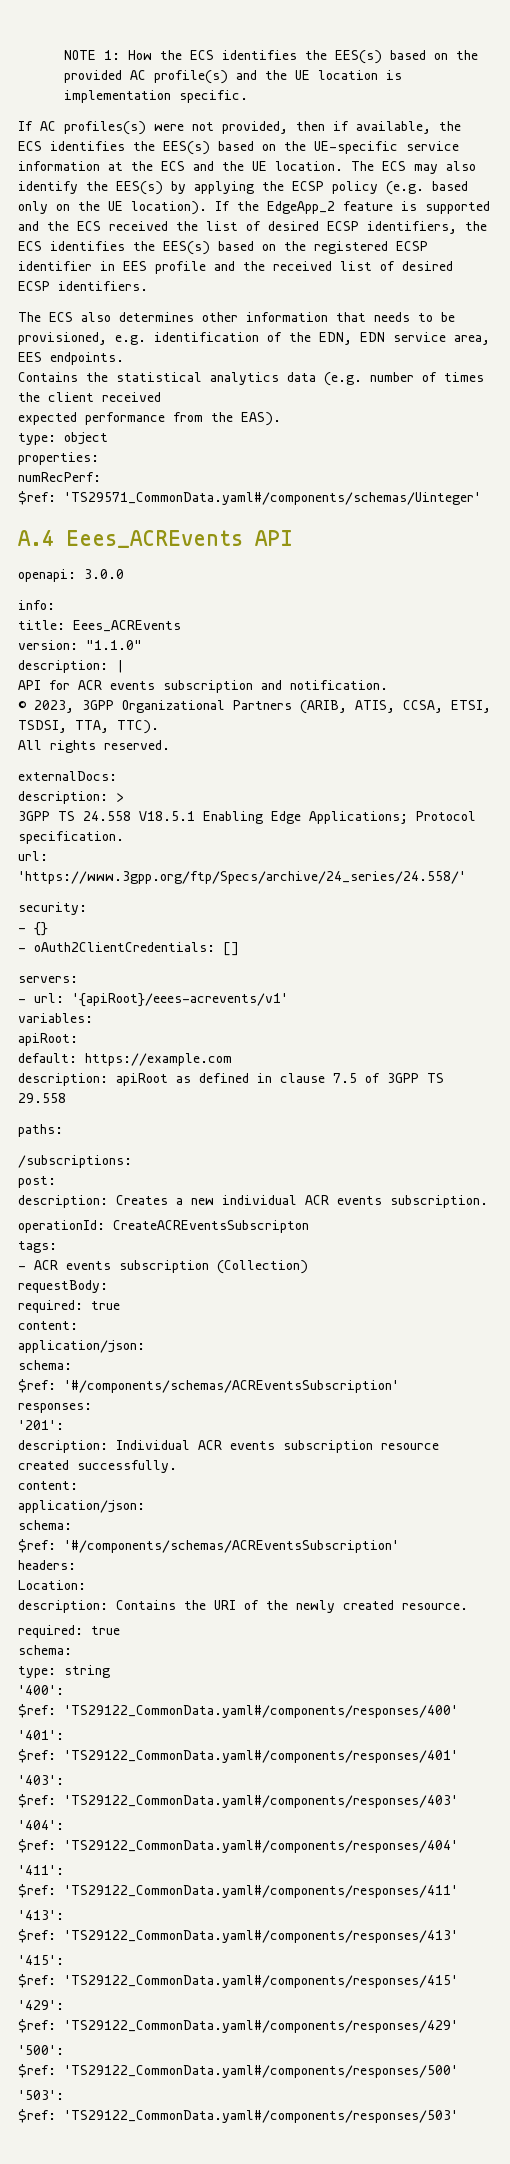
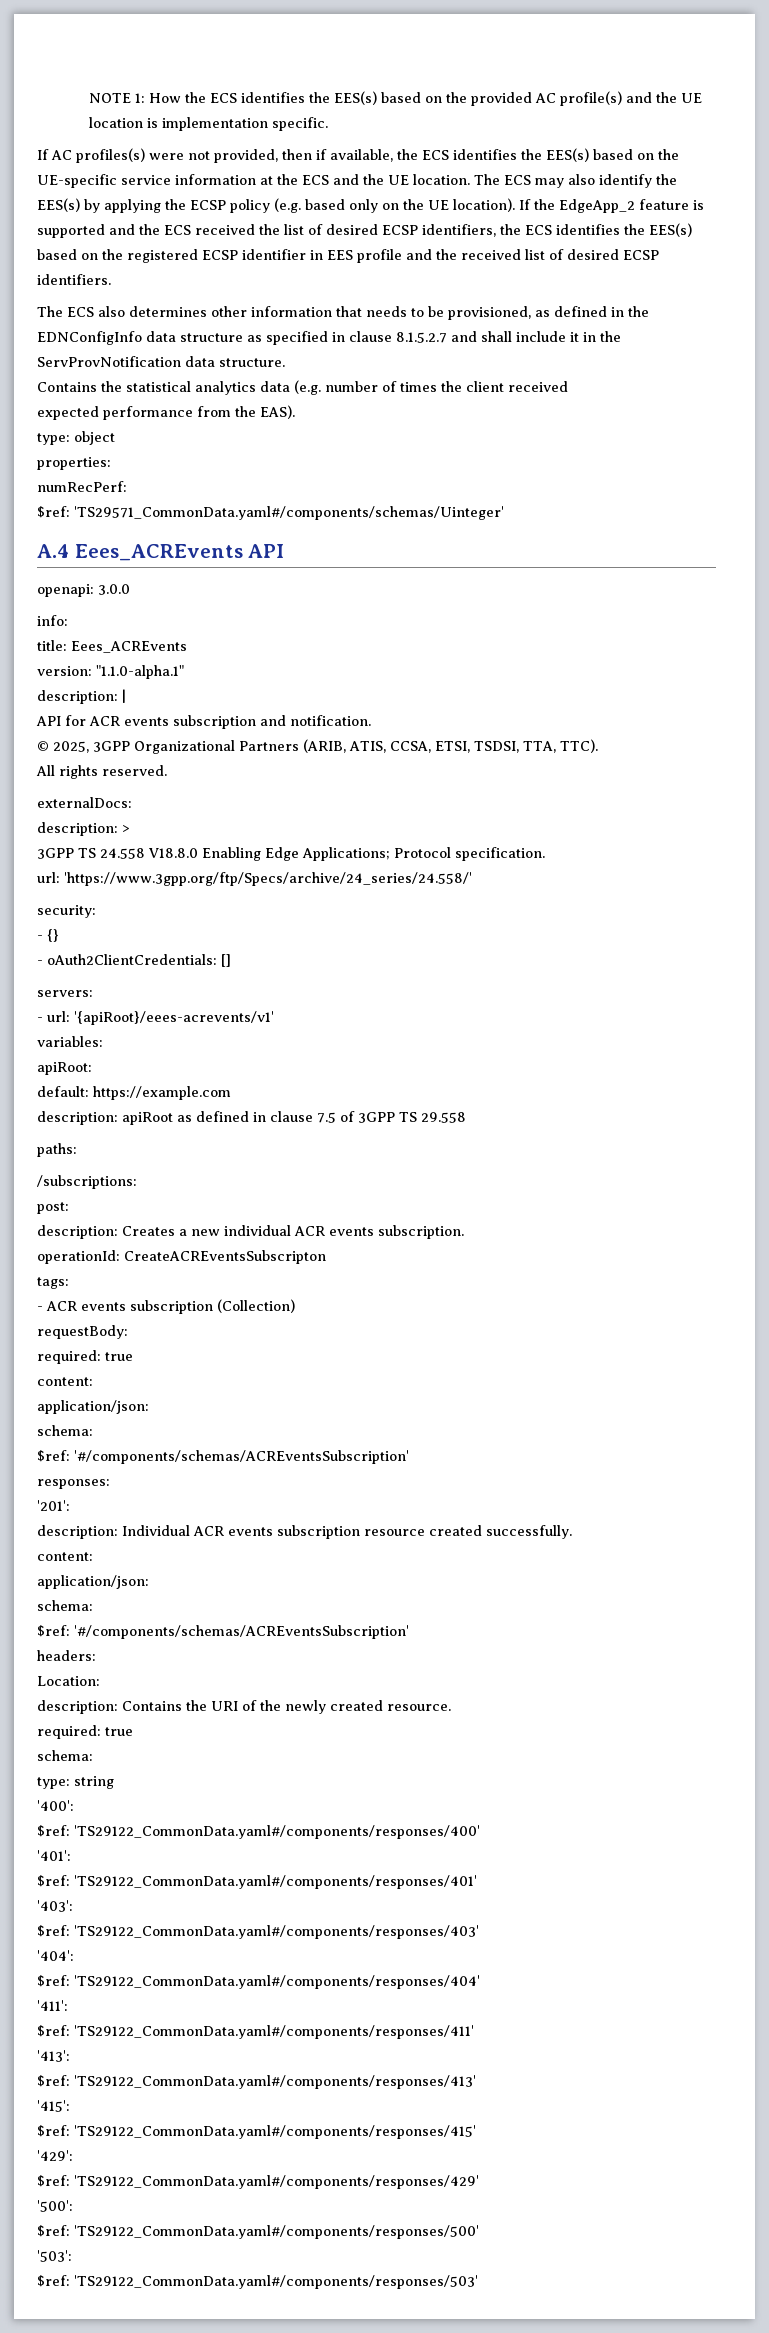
[115,332,490,345] [18,352,124,365] e.g. identification of the EDN, EDN service area, EES endpoints. -> [535,306,649,317] [37,331,621,345] [37,356,285,367] as defined in the EDNConfigInfo data structure as specified in clause 8.1.5.2.7 and shall include it in the ServProvNotification data structure.
[86,640,142,650] "1.1.0" -> [96,665,184,679] "1.1.0-alpha.1"
[34,700,74,713] 2023, -> [53,741,89,753] 2025,
[139,811,195,821] V18.5.1 -> [148,848,198,858] V18.8.0

